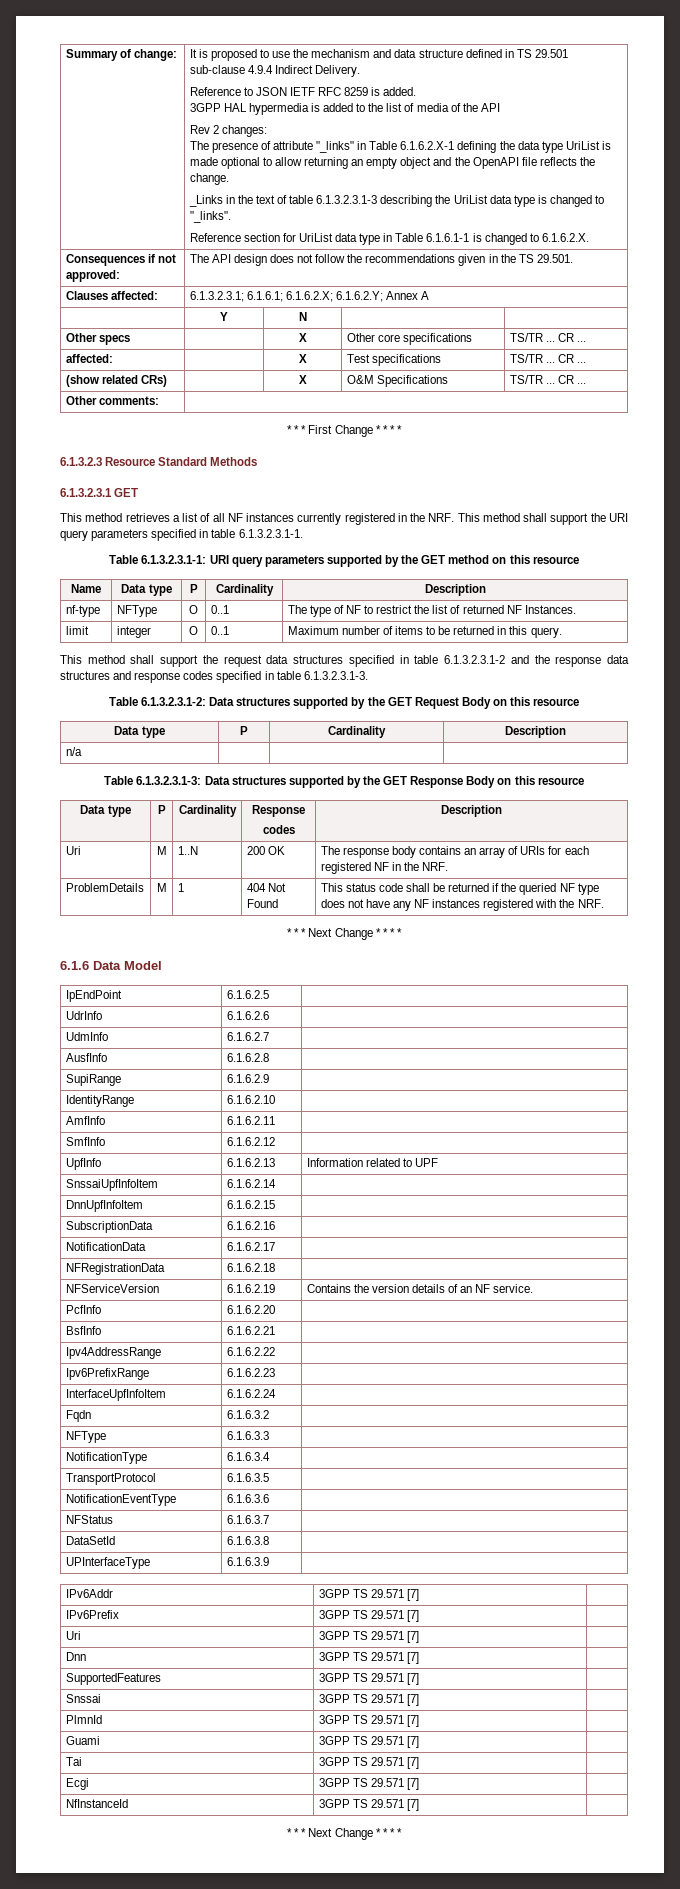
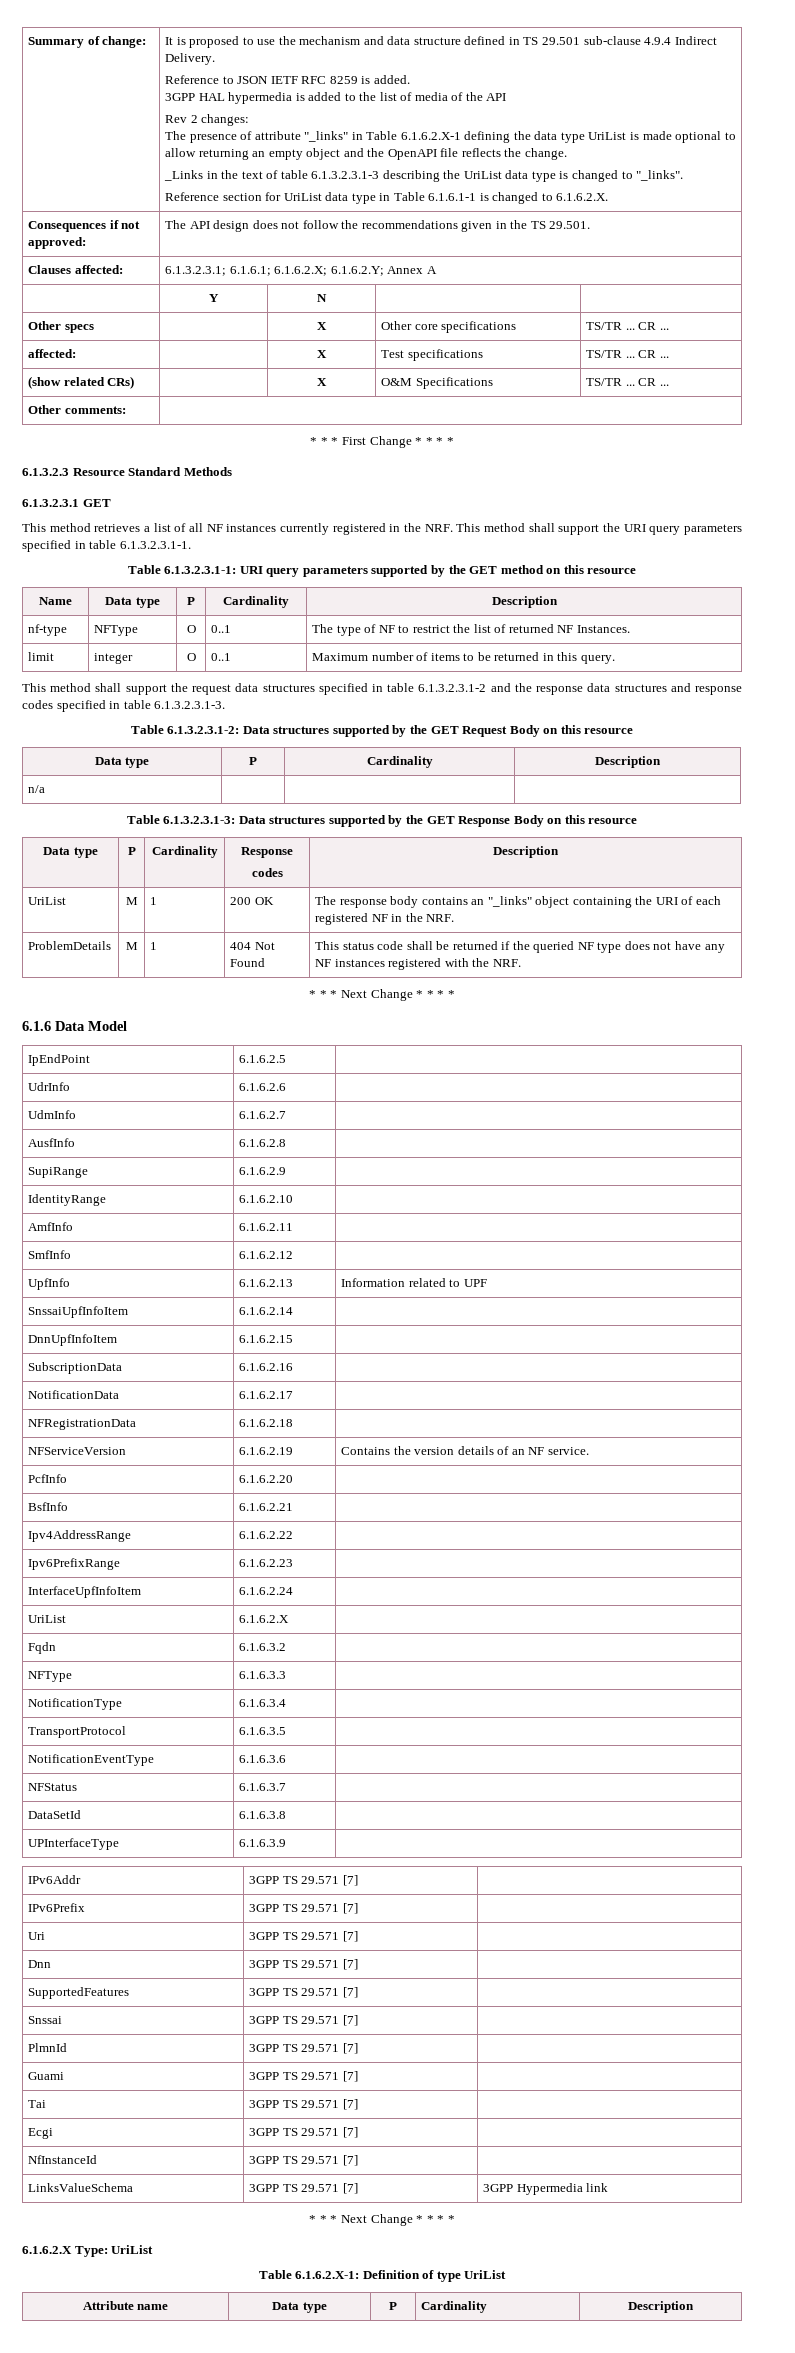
[65,846,81,855] [156,846,167,855] [177,846,198,855] Uri | M | 1..N -> [28,897,67,905] [125,897,138,905] [150,897,158,905] UriList | M | 1
[479,846,562,858] array of URIs for -> [487,896,694,908] "_links" object containing the URI of
(276, 1393) none -> [28,1615,67,1623] [239,1615,290,1623] // UriList | 6.1.6.2.X |
[287,1828,402,1840] // * * * Next Change * * * * -> [28,2183,134,2192] [249,2183,358,2194] [483,2183,609,2195] [309,2214,455,2226] [22,2245,154,2257] [258,2270,507,2282] [82,2301,169,2310] [272,2302,327,2313] [389,2302,397,2310] [421,2301,488,2313] [628,2301,694,2313] // LinksValueSchema | 3GPP TS 29.571 [7] | 3GPP Hypermedia link // * * * Next Change * * * * // 6.1.6.2.X Type: UriList // Table 6.1.6.2.X-1: Definition of type UriList // Attribute name | Data type | P | Cardinality | Description

